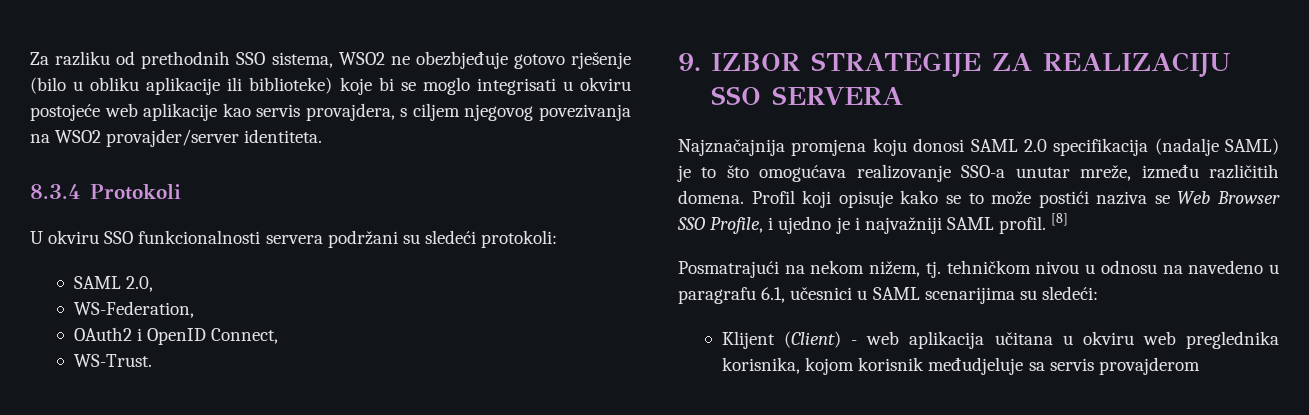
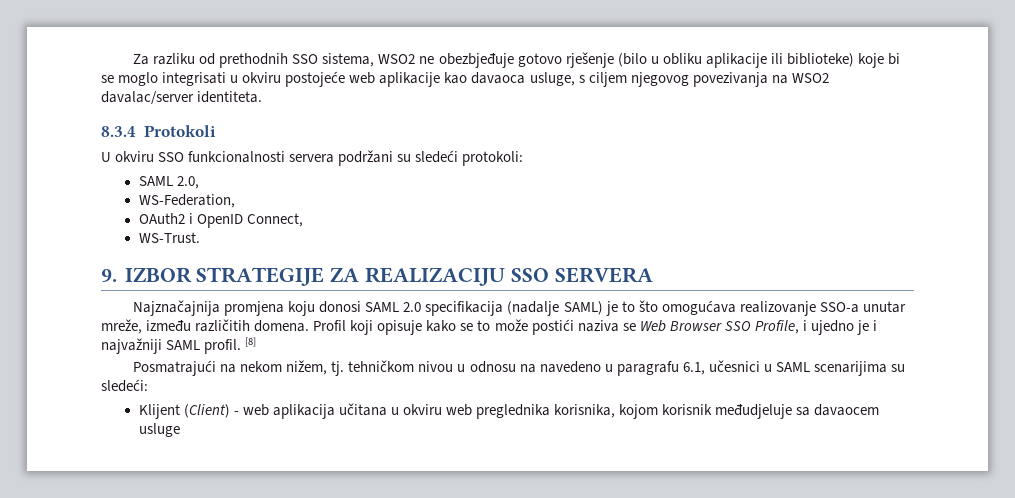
[256,103,395,121] servis provajdera, -> [471,72,575,86] davaoca usluge,
[106,129,240,147] provajder/server -> [101,91,194,105] davalac/server
[1049,357,1200,375] servis provajderom -> [814,404,880,416] [138,423,180,437] davaocem usluge

